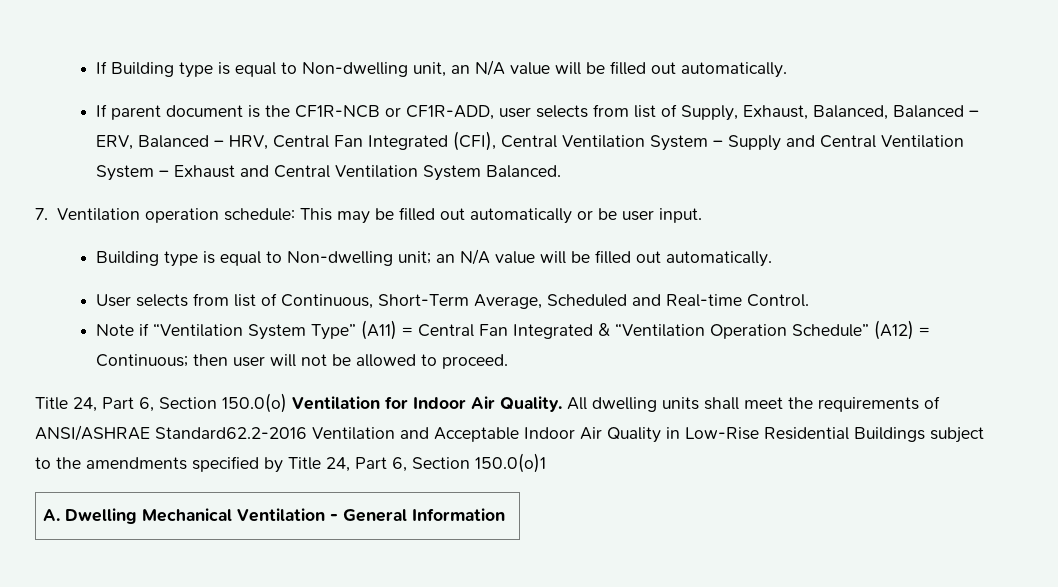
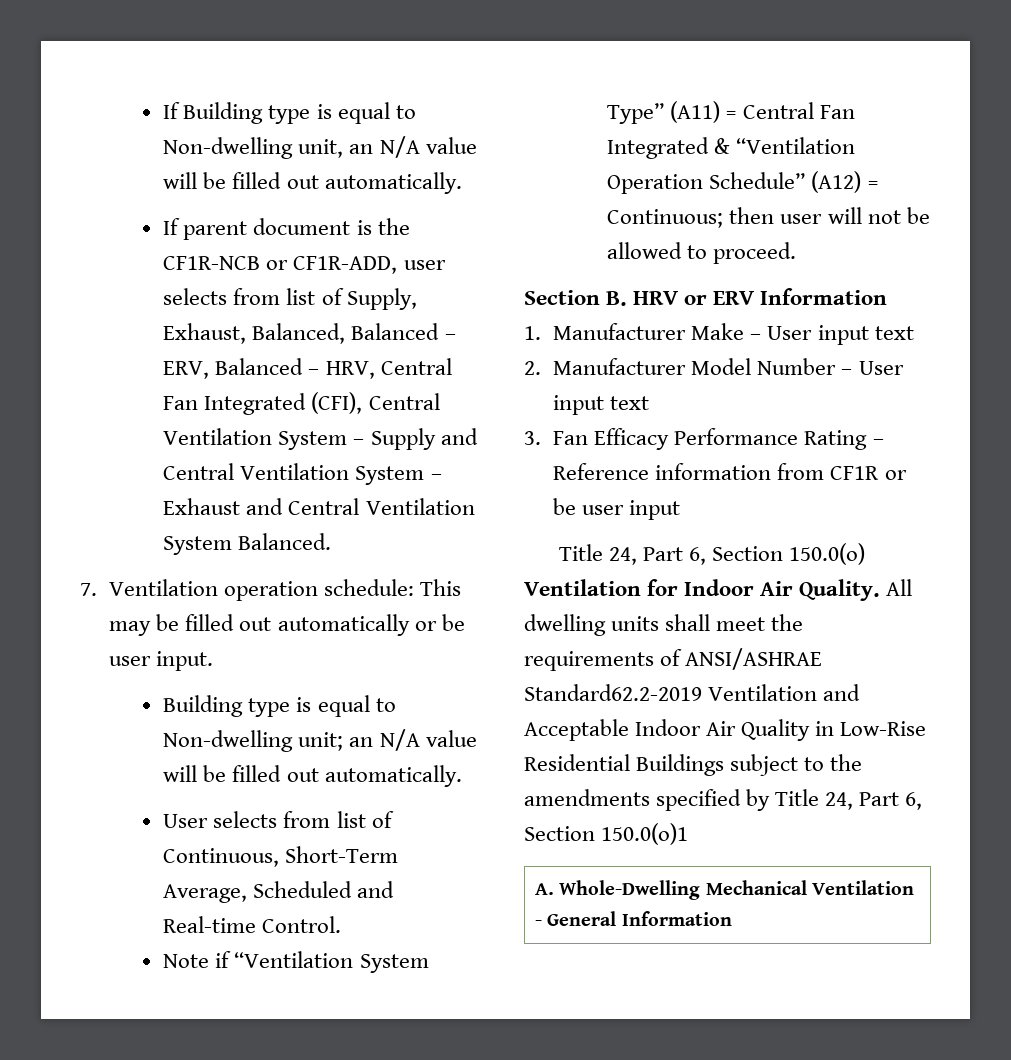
(509, 361) none -> [524,288,888,306] [524,323,914,345] [524,358,904,375] [553,395,650,415] [524,428,884,450] [553,463,907,480] [553,498,681,520] // Section B. HRV or ERV Information // 1. Manufacturer Make – User input text // 2. Manufacturer Model Number – User input text // 3. Fan Efficacy Performance Rating – Reference information from CF1R or be user input
[155,427,307,439] Standard62.2-2016 -> [524,684,702,701] Standard62.2-2019
[64,508,137,524] Dwelling -> [559,880,701,900] Whole-Dwelling

